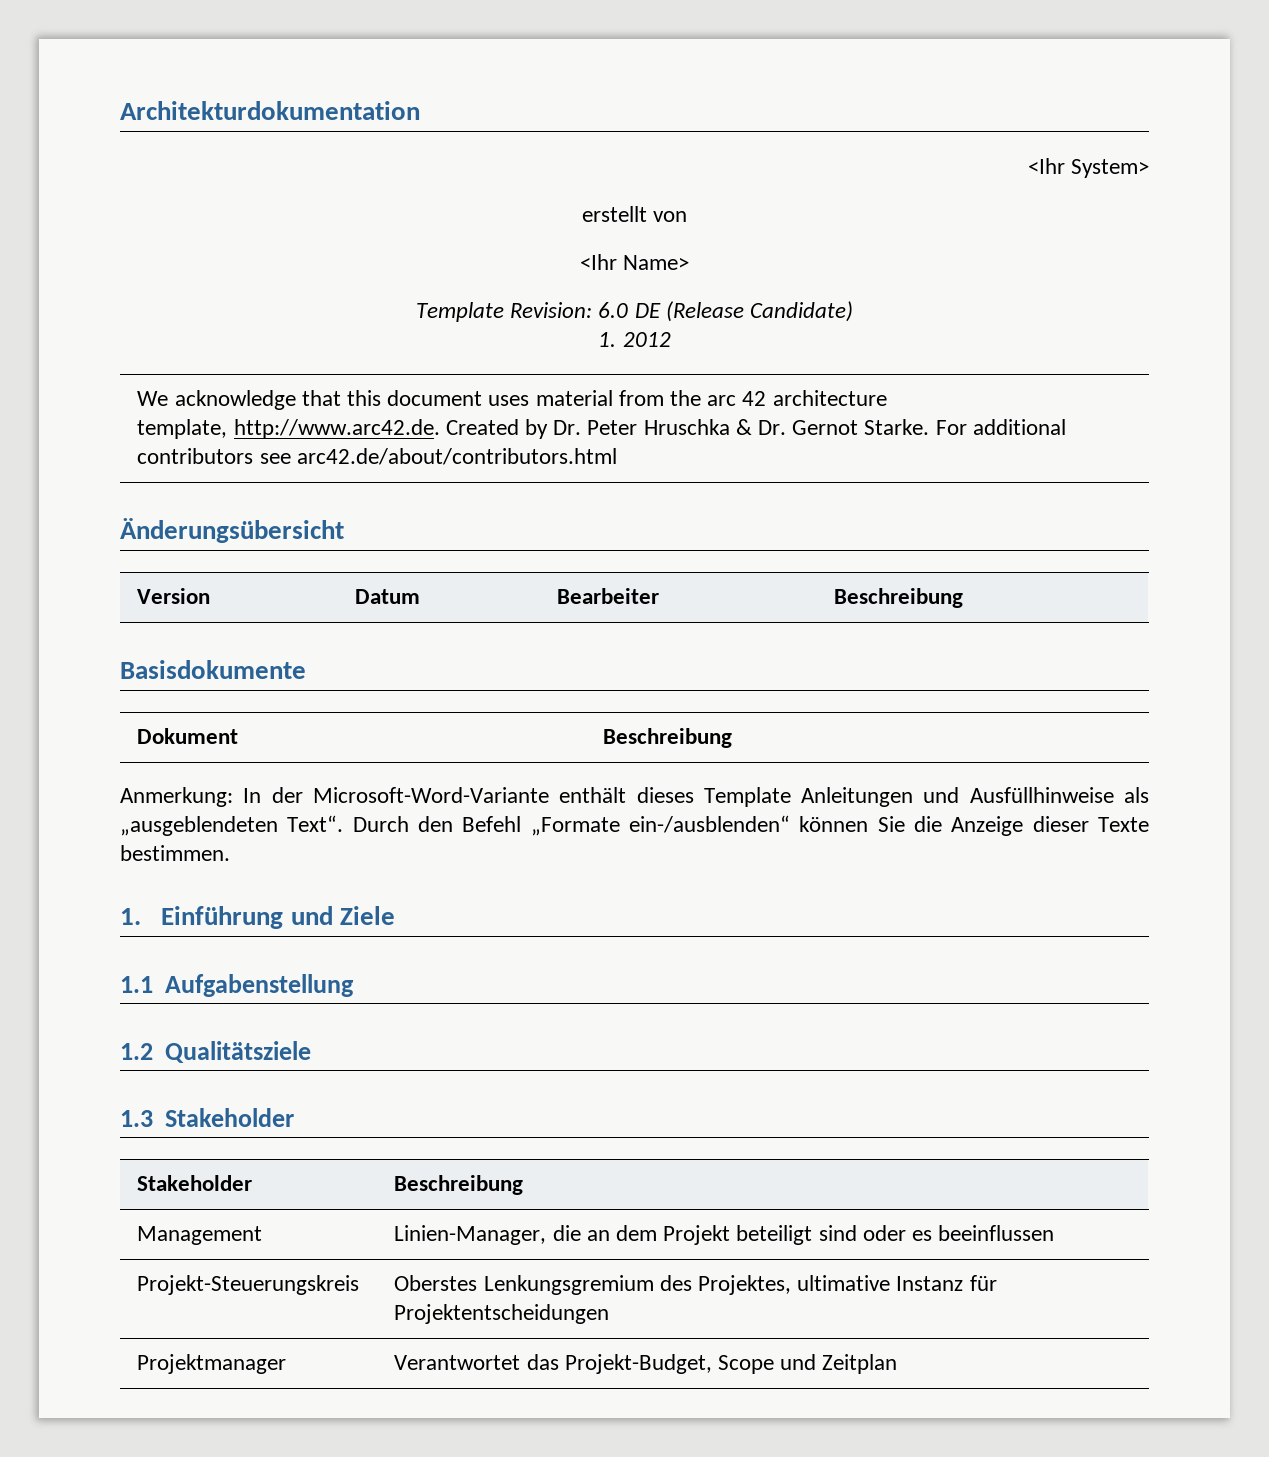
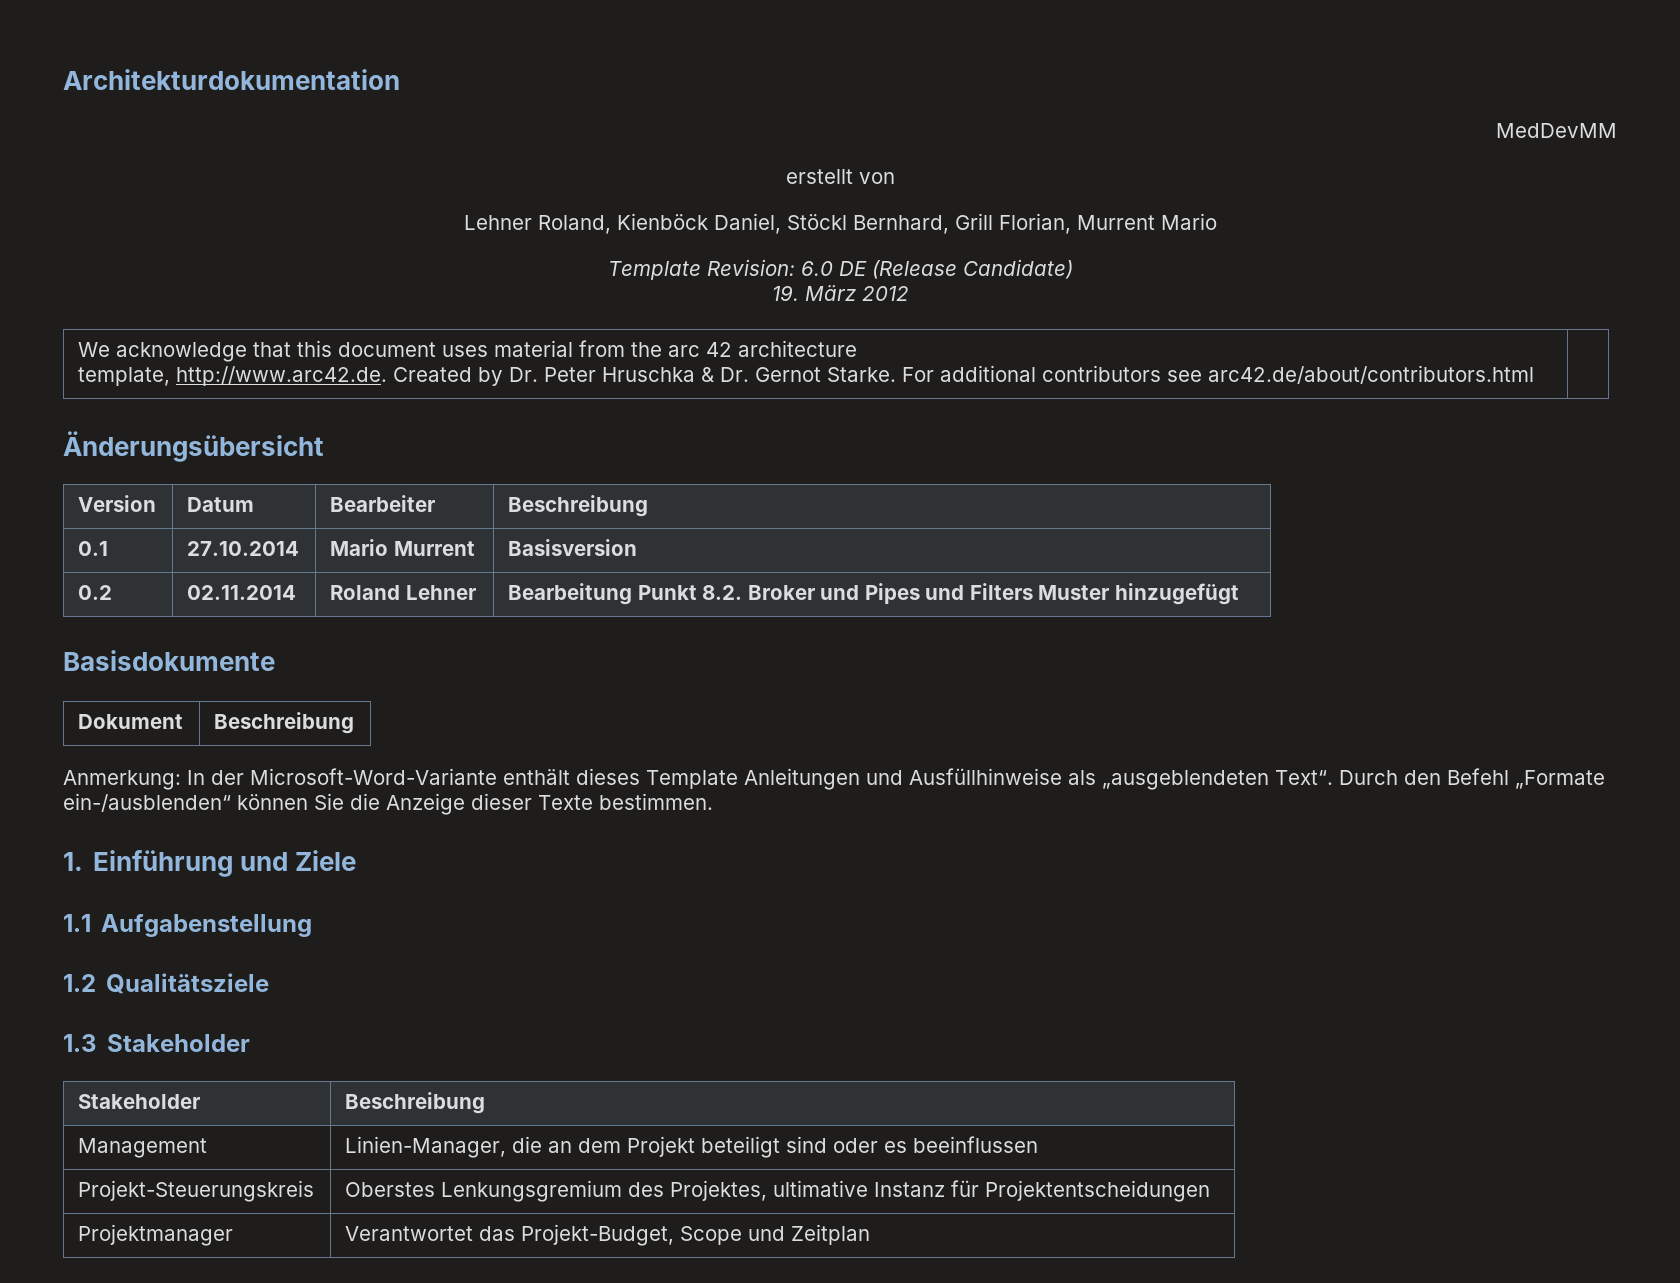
[1027,158,1149,178] <Ihr System> -> [1496,123,1617,138] MedDevMM
[579,254,690,270] <Ihr Name> -> [463,213,1217,234] Lehner Roland, Kienböck Daniel, Stöckl Bernhard, Grill Florian, Murrent Mario
[598,332,617,347] 1. -> [771,285,856,301] 19. März
(964, 598) none -> [78,541,109,556] [187,541,300,556] [330,539,475,556] [508,539,638,556] [78,585,113,600] [187,585,297,600] [330,585,476,600] [508,583,1239,605] // 0.1 | 27.10.2014 | Mario Murrent | Basisversion // 0.2 | 02.11.2014 | Roland Lehner | Bearbeitung Punkt 8.2. Broker und Pipes und Filters Muster hinzugefügt

